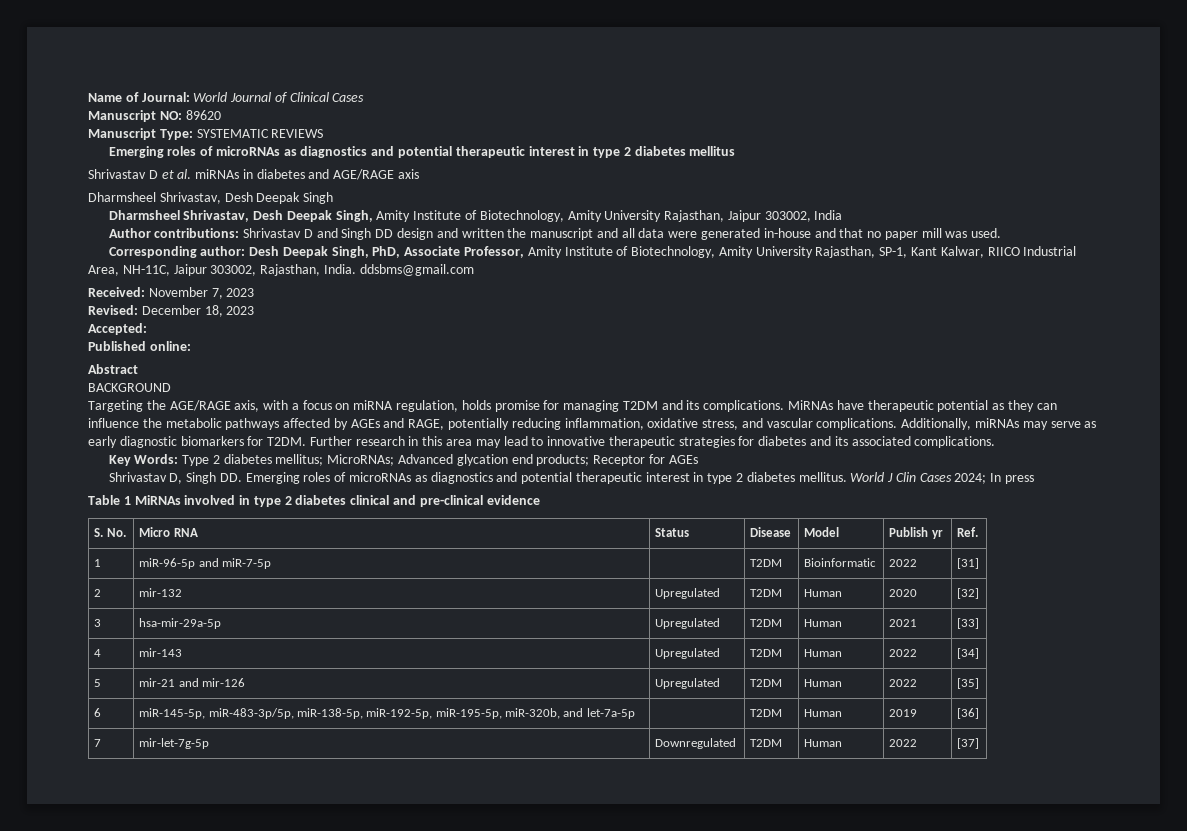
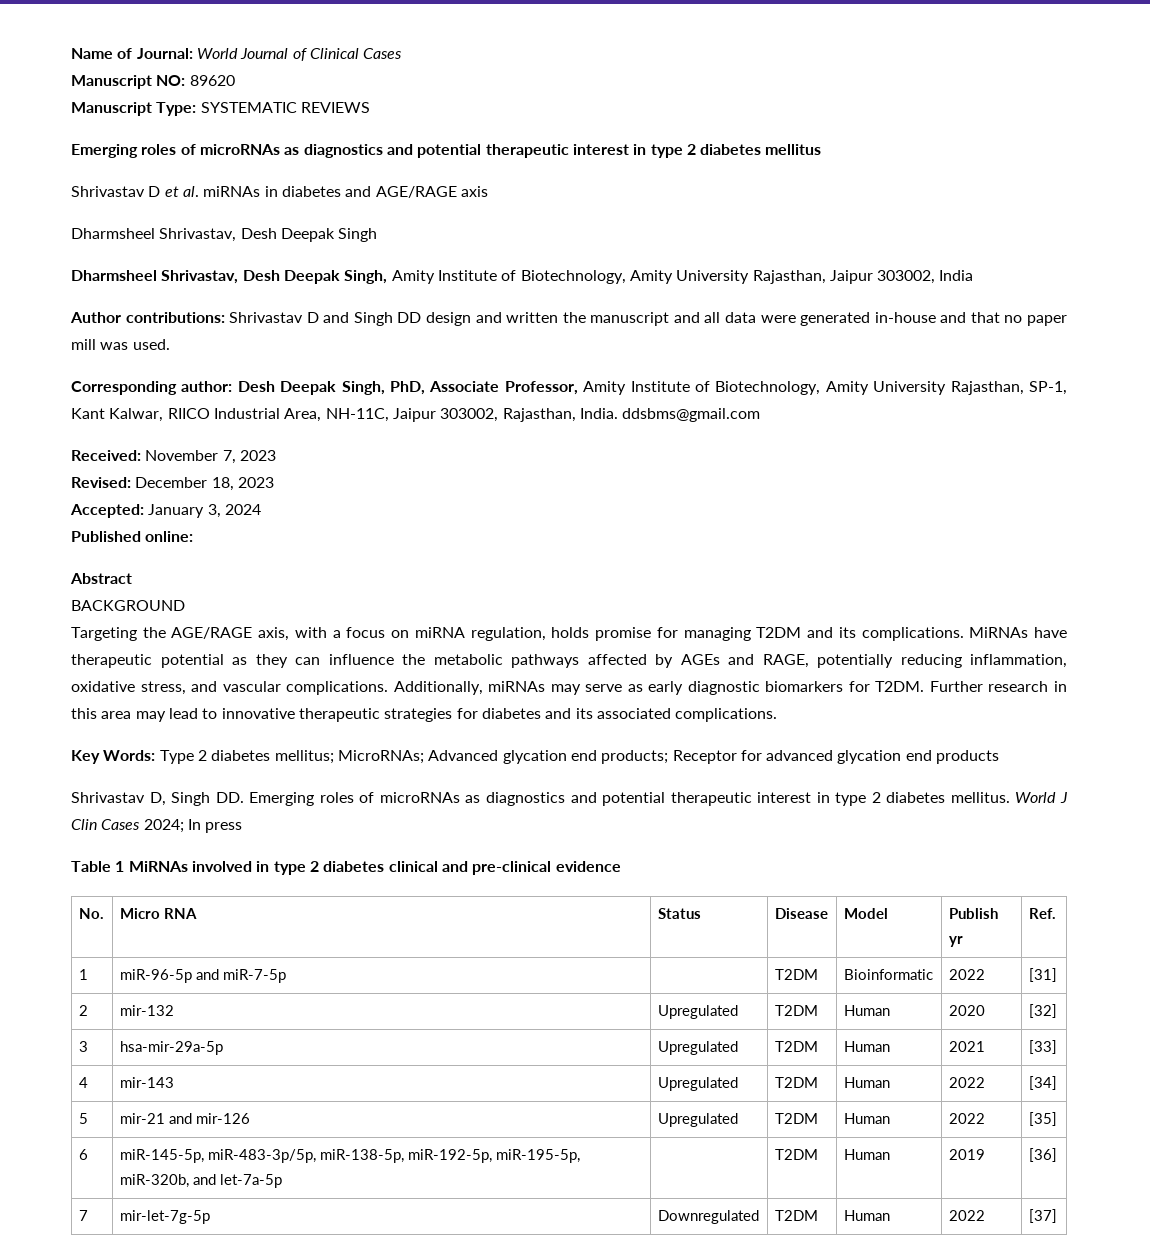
(147, 329) none -> [148,504,261,518] January 3, 2024
[668,455,698,464] AGEs -> [766,750,1000,764] advanced glycation end products
[94,528,104,537] S. -> (621, 866) none

